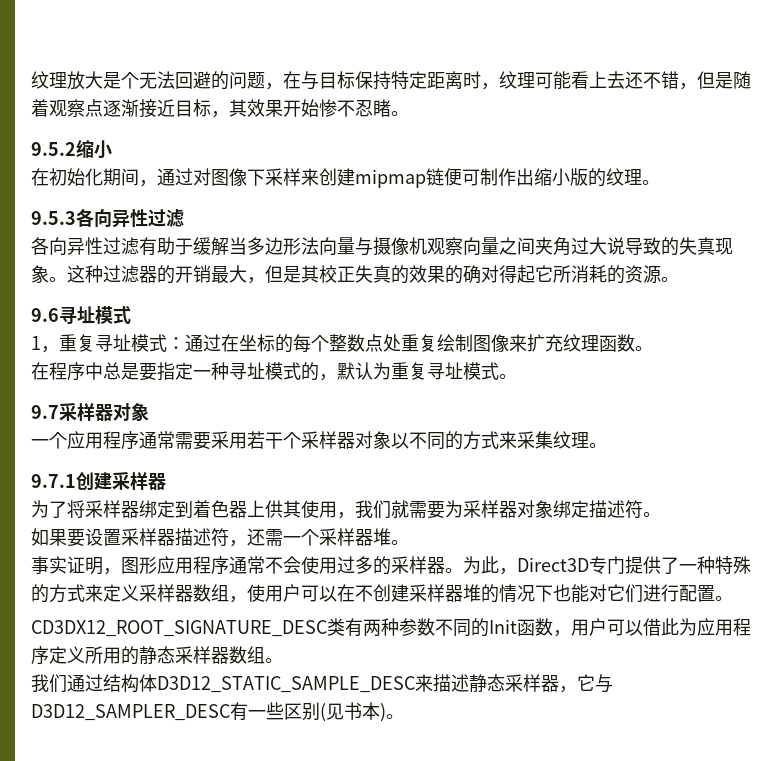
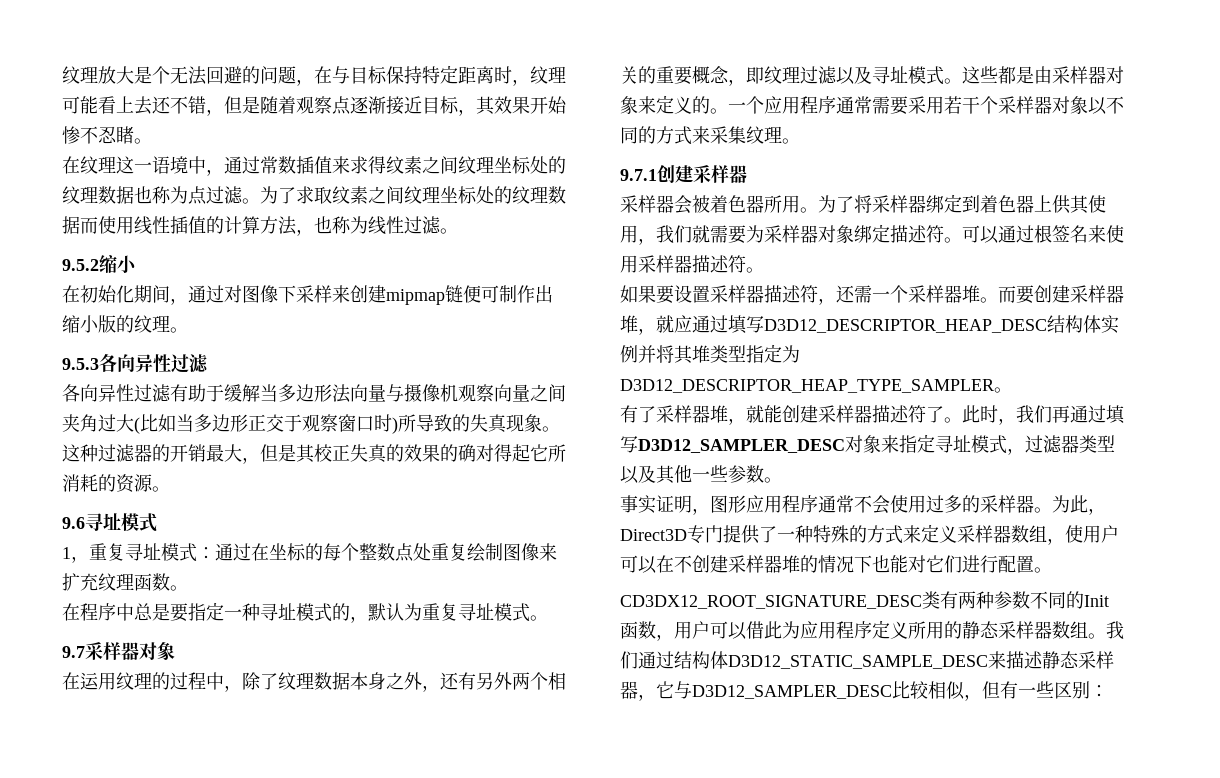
(409, 113) none -> [62,156,566,176] [62,186,566,205] [62,216,458,236] // 在纹理这一语境中，通过常数插值来求得纹素之间纹理坐标处的纹理数据也称为点过滤。为了求取纹素之间纹理坐标处的纹理数据而使用线性插值的计算方法，也称为线性过滤。
[607,237,625,255] 说 -> [134,414,416,434] (比如当多边形正交于观察窗口时)所
(149, 412) none -> [62,672,566,692] [620,66,1124,86] [620,95,728,114] 在运用纹理的过程中，除了纹理数据本身之外，还有另外两个相关的重要概念，即纹理过滤以及寻址模式。这些都是由采样器对象来定义的。
(166, 481) none -> [620,195,818,214] 采样器会被着色器所用。
(661, 514) none -> [962,225,1124,244] [620,255,764,273] 可以通过根签名来使用采样器描述符。
(409, 542) none -> [998,285,1124,304] [620,315,1119,335] [620,344,800,364] [620,379,1012,393] [620,405,1126,425] [620,434,1115,455] [620,465,782,484] 而要创建采样器堆，就应通过填写D3D12_DESCRIPTOR_HEAP_DESC结构体实例并将其堆类型指定为D3D12_DESCRIPTOR_HEAP_TYPE_SAMPLER。 // 有了采样器堆，就能创建采样器描述符了。此时，我们再通过填写D3D12_SAMPLER_DESC对象来指定寻址模式，过滤器类型以及其他一些参数。
(283, 660) // -> (1106, 636) none
[230,702,404,722] 有一些区别(见书本)。 -> [892,681,1108,701] 比较相似，但有一些区别：

